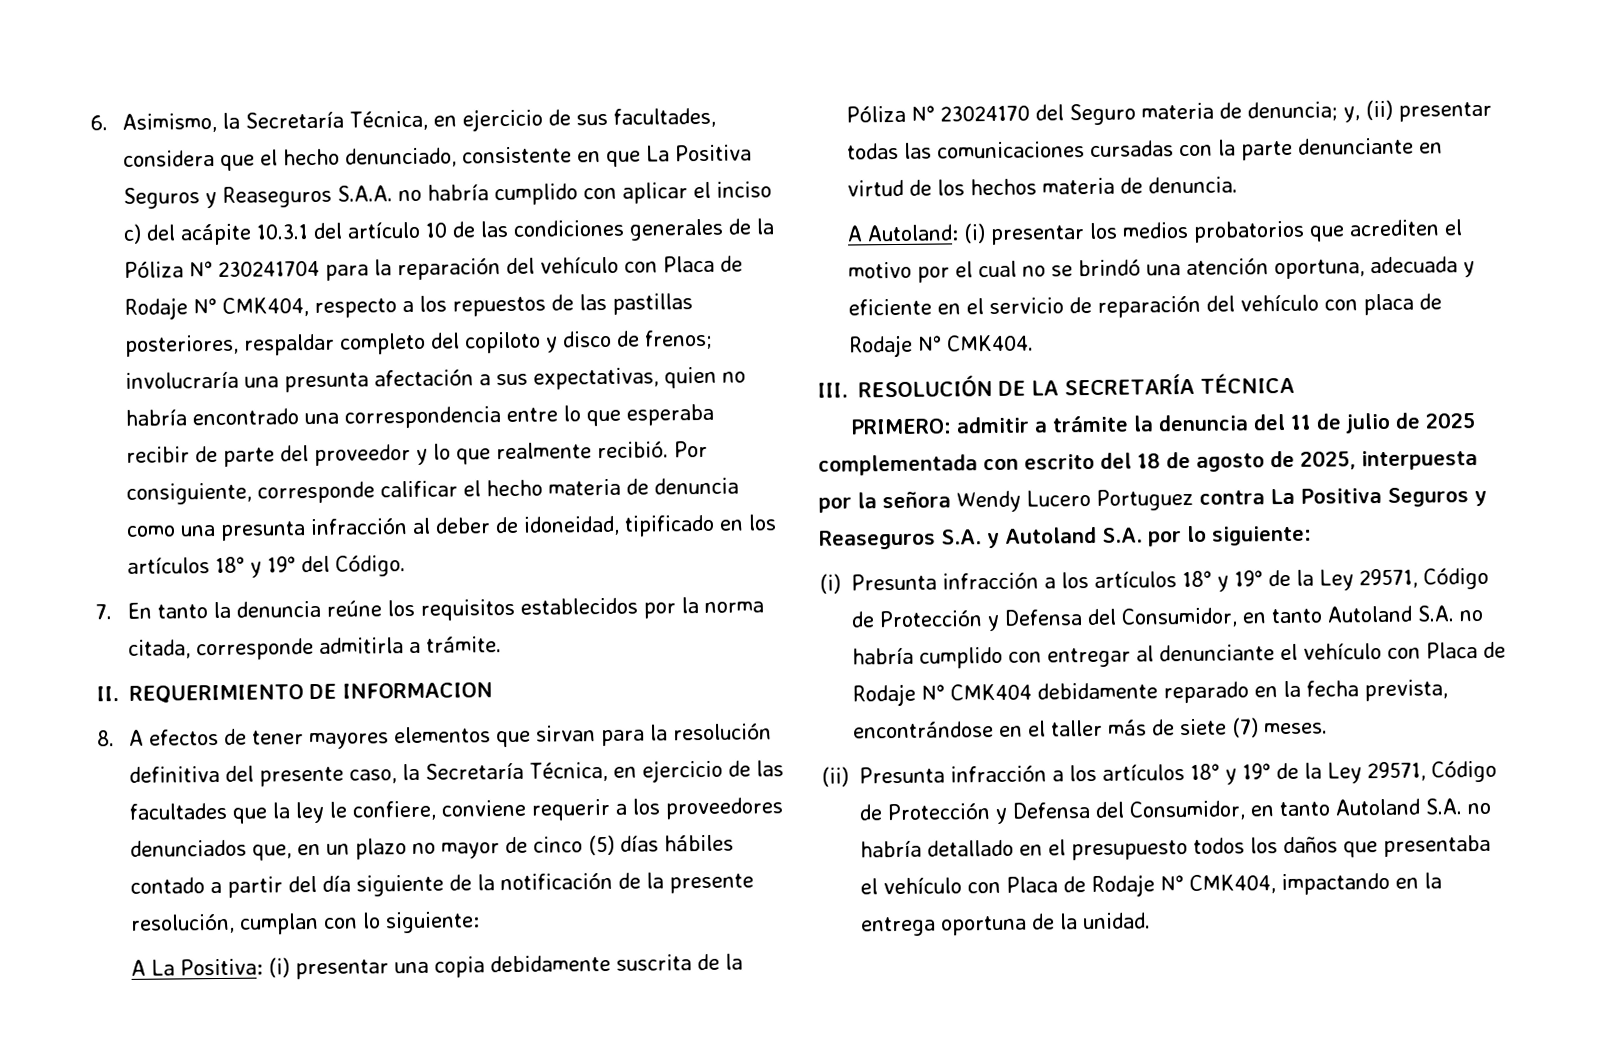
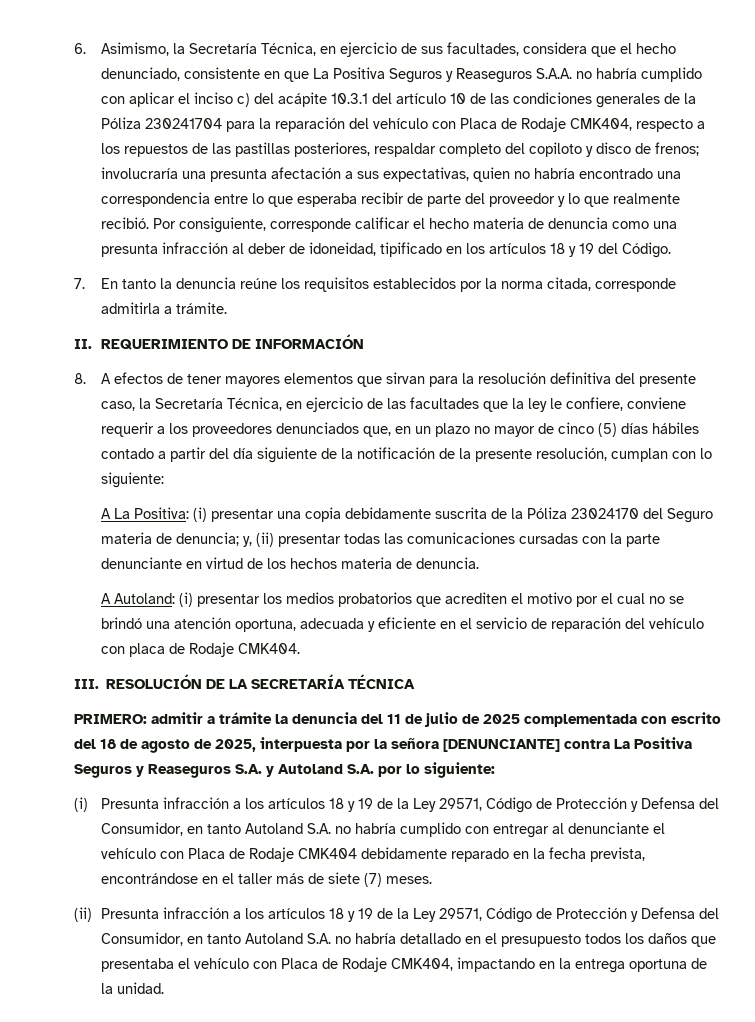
[189,261,214,278] N° -> (142, 123) none
[193,297,218,315] N° -> (567, 124) none
[215,556,297,578] 18° y 19° -> [550,243,595,257] 18 y 19
[342,682,493,699] INFORMACION -> [255,334,365,349] INFORMACIÓN
[911,105,936,122] N° -> (568, 513) none
[918,335,943,352] N° -> (235, 649) none
[956,488,1194,513] Wendy Lucero Portuguez -> [443,739,560,752] [DENUNCIANTE]
[1182,570,1264,592] 18° y 19° -> [329,798,374,812] 18 y 19
[921,684,946,701] N° -> (295, 854) none
[1190,763,1271,785] 18° y 19° -> [329,908,374,922] 18 y 19
[1160,875,1184,892] N° -> (388, 964) none

